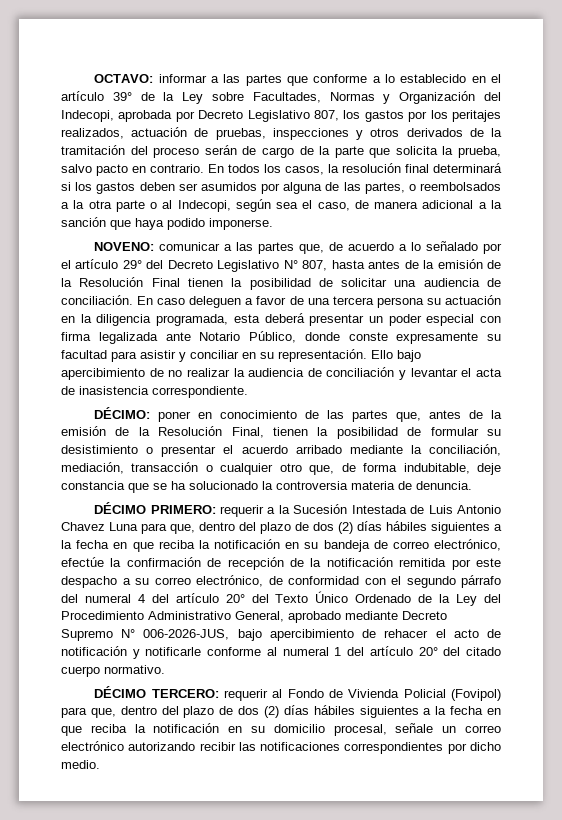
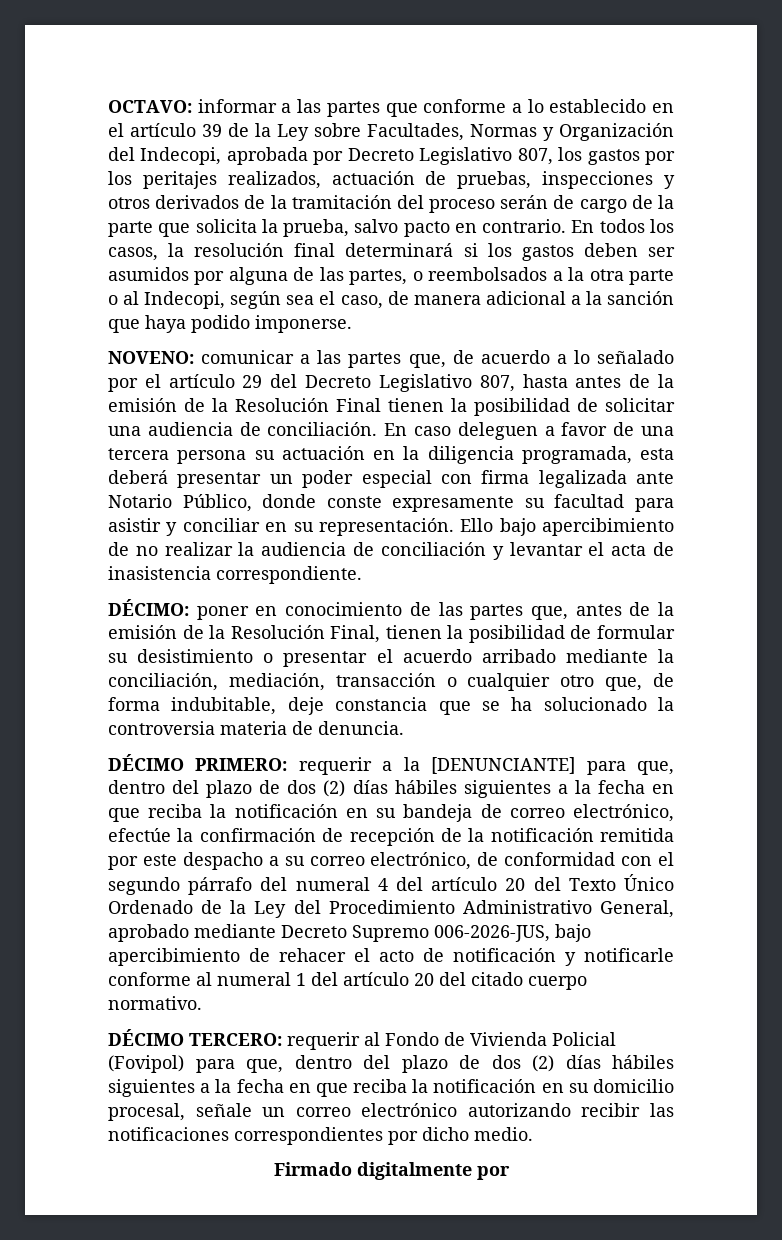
[112,92,132,101] 39° -> [202,124,222,137] 39
[122,260,142,269] 29° -> [242,375,263,388] 29
[283,260,298,269] N° -> (472, 383) none
[293,504,502,514] [61,522,138,531] Sucesión Intestada de Luis Antonio Chavez Luna -> [431,757,576,774] [DENUNCIANTE]
[225,594,245,603] 20° -> [505,878,526,891] 20
[121,629,136,638] N° -> (429, 933) none
[418,647,438,656] 20° -> [414,973,434,986] 20
(100, 764) none -> [273,1162,510,1180] // Firmado digitalmente por

